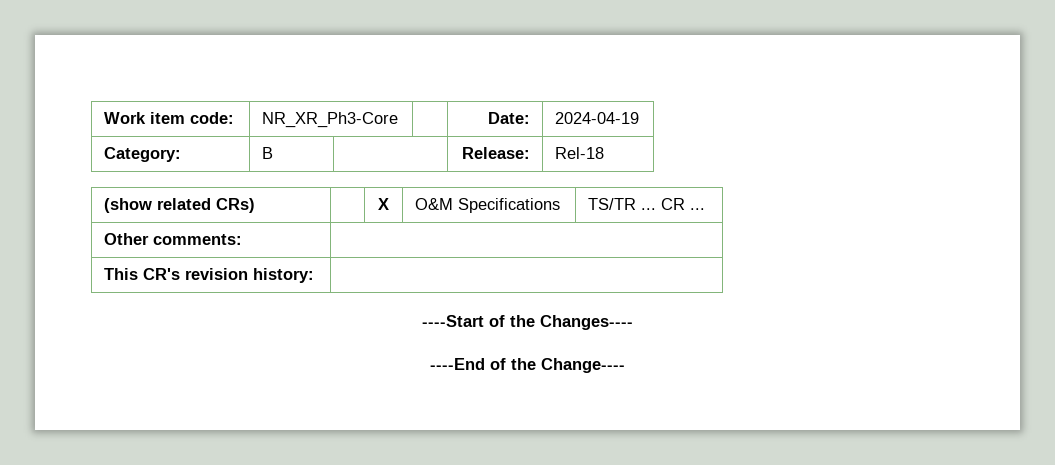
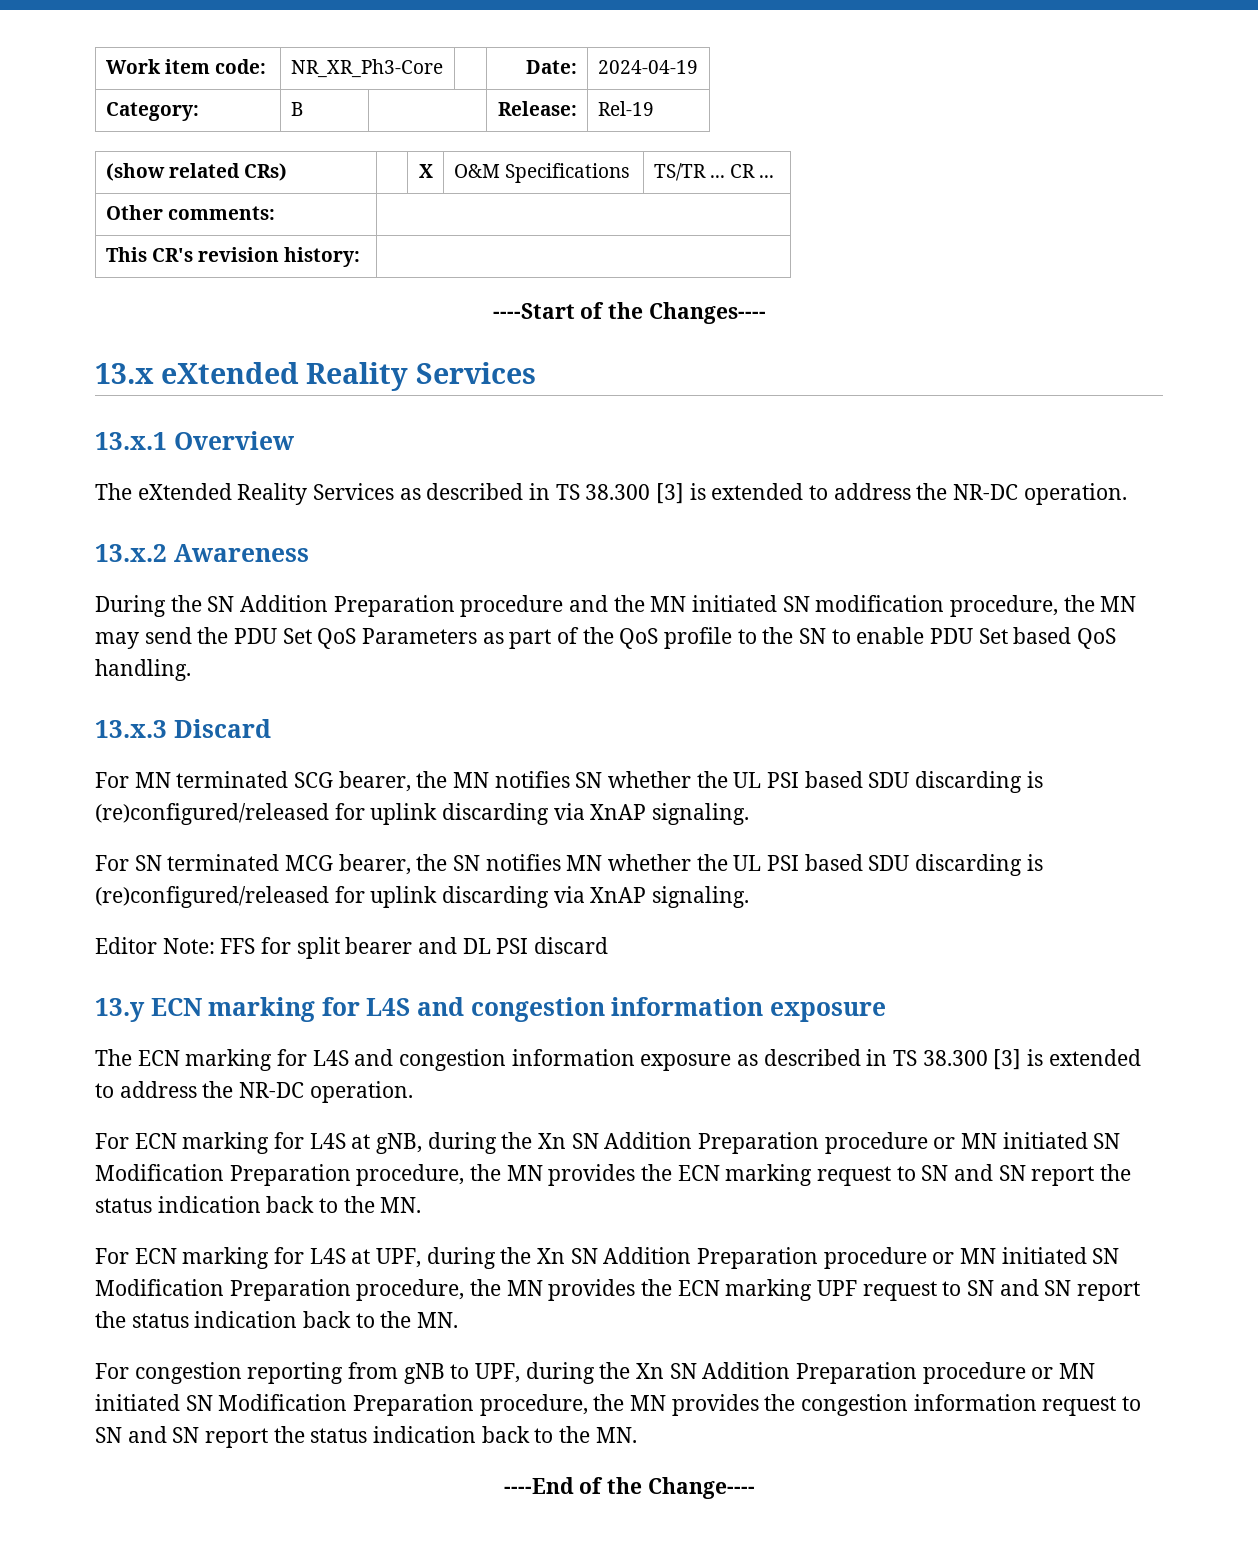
[555,147,605,159] Rel-18 -> [597,101,654,116] Rel-19
(633, 322) none -> [95,362,537,391] [95,431,294,450] [95,483,1127,505] [95,544,309,562] [95,595,1137,617] [95,627,1117,649] [95,659,191,681] [95,719,271,738] [95,771,1043,793] [95,803,750,825] [95,854,1043,876] [95,886,750,908] [95,937,609,959] [95,997,886,1022] [95,1049,1141,1071] [95,1081,413,1103] [95,1132,1121,1154] [95,1164,1132,1186] [95,1196,422,1213] [95,1247,1120,1269] [95,1279,1141,1301] [95,1311,459,1328] [95,1362,1096,1384] [95,1394,1142,1416] [95,1426,637,1448] // 13.x eXtended Reality Services // 13.x.1 Overview // The eXtended Reality Services as described in TS 38.300 [3] is extended to address the NR-DC operation. // 13.x.2 Awareness // During the SN Addition Preparation procedure and the MN initiated SN modification procedure, the MN may send the PDU Set QoS Parameters as part of the QoS profile to the SN to enable PDU Set based QoS handling. // 13.x.3 Discard // For MN terminated SCG bearer, the MN notifies SN whether the UL PSI based SDU discarding is (re)configured/released for uplink discarding via XnAP signaling. // For SN terminated MCG bearer, the SN notifies MN whether the UL PSI based SDU discarding is (re)configured/released for uplink discarding via XnAP signaling. // Editor Note: FFS for split bearer and DL PSI discard // 13.y ECN marking for L4S and congestion information exposure // The ECN marking for L4S and congestion information exposure as described in TS 38.300 [3] is extended to address the NR-DC operation. // For ECN marking for L4S at gNB, during the Xn SN Addition Preparation procedure or MN initiated SN Modification Preparation procedure, the MN provides the ECN marking request to SN and SN report the status indication back to the MN. // For ECN marking for L4S at UPF, during the Xn SN Addition Preparation procedure or MN initiated SN Modification Preparation procedure, the MN provides the ECN marking UPF request to SN and SN report the status indication back to the MN. // For congestion reporting from gNB to UPF, during the Xn SN Addition Preparation procedure or MN initiated SN Modification Preparation procedure, the MN provides the congestion information request to SN and SN report the status indication back to the MN.

